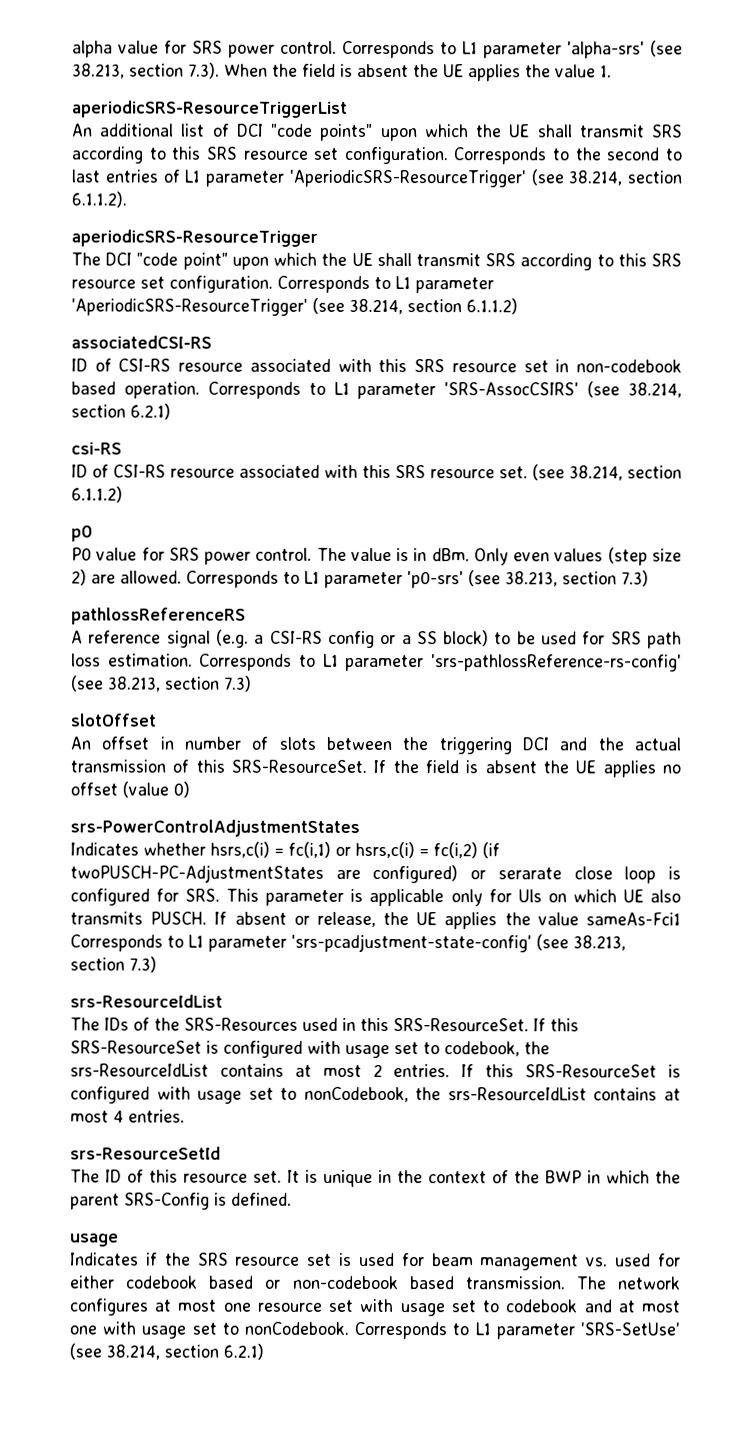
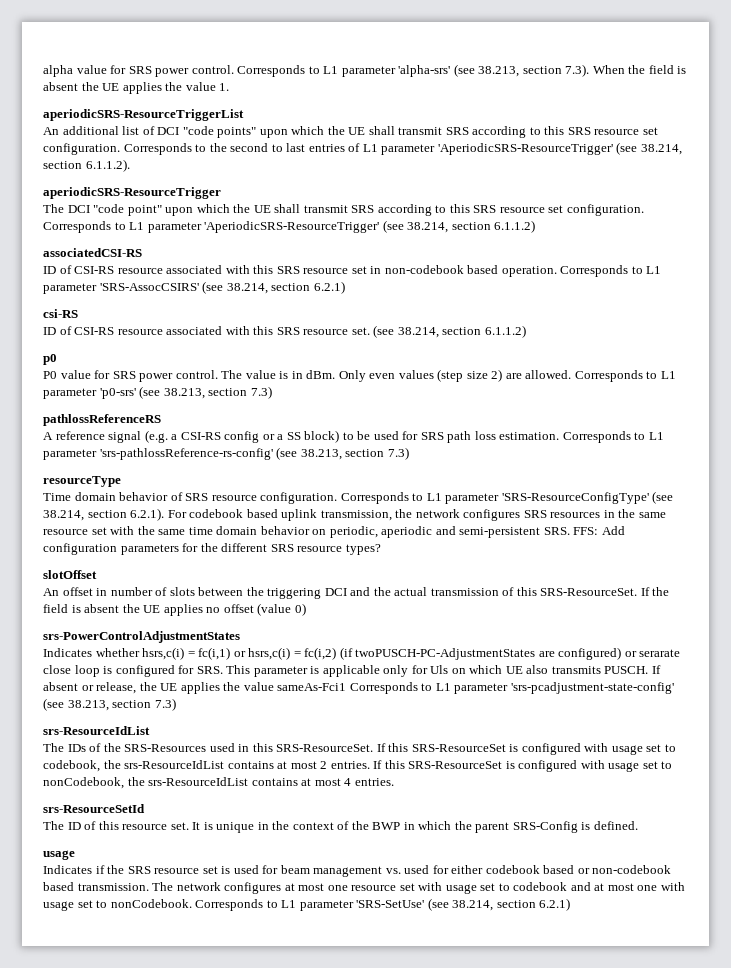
(252, 683) none -> [43,476,121,487] [43,491,674,504] [43,508,666,521] [43,526,625,538] [43,543,381,555] // resourceType // Time domain behavior of SRS resource configuration. Corresponds to L1 parameter 'SRS-ResourceConfigType' (see 38.214, section 6.2.1). For codebook based uplink transmission, the network configures SRS resources in the same resource set with the same time domain behavior on periodic, aperiodic and semi-persistent SRS. FFS: Add configuration parameters for the different SRS resource types?

